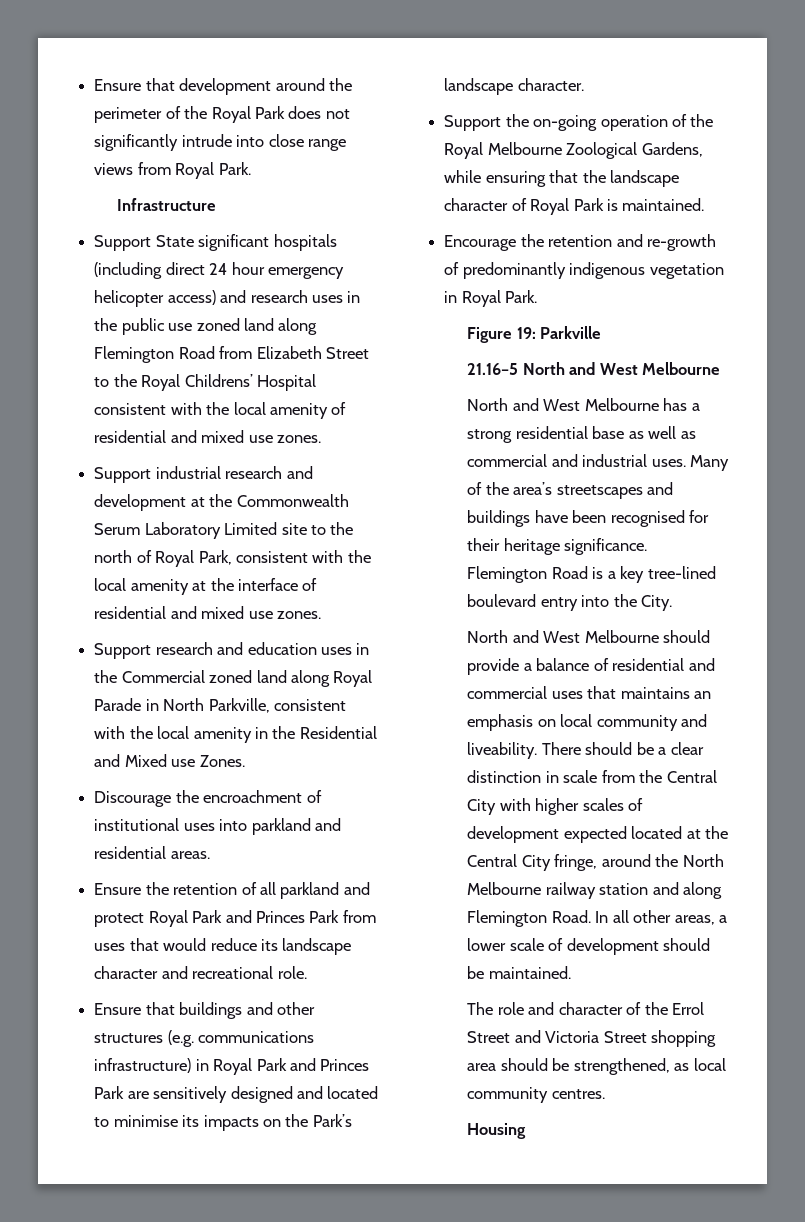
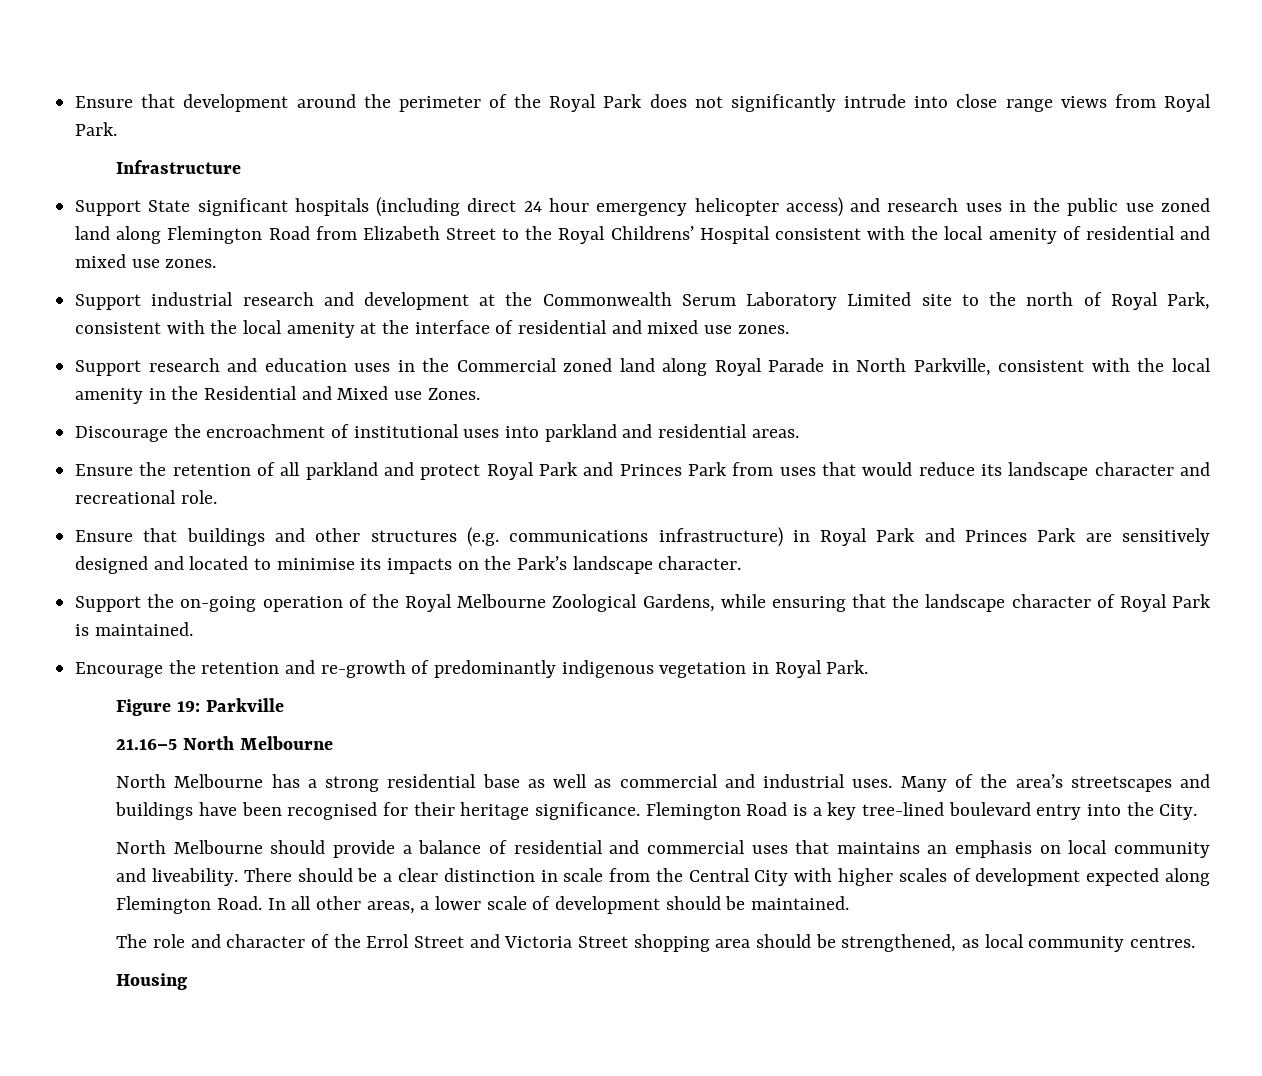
[569,362,638,375] and West -> (234, 743) none
[512,398,581,411] and West -> (167, 781) none
[512,630,581,643] and West -> (167, 847) none
[631,826,729,839] [467,854,724,871] [467,882,679,899] located at the Central City fringe, around the North Melbourne railway station and -> (1160, 877) none

